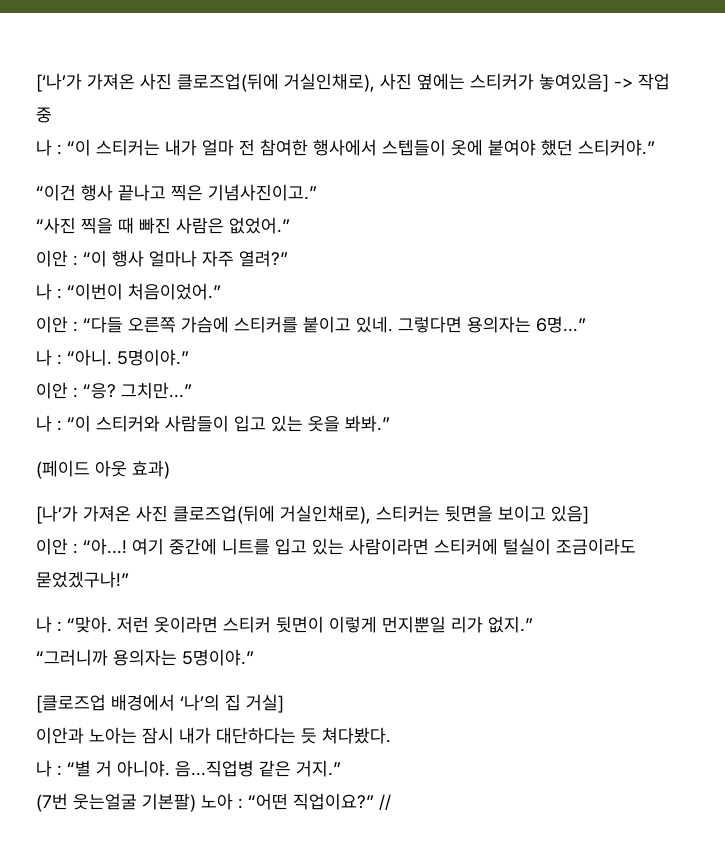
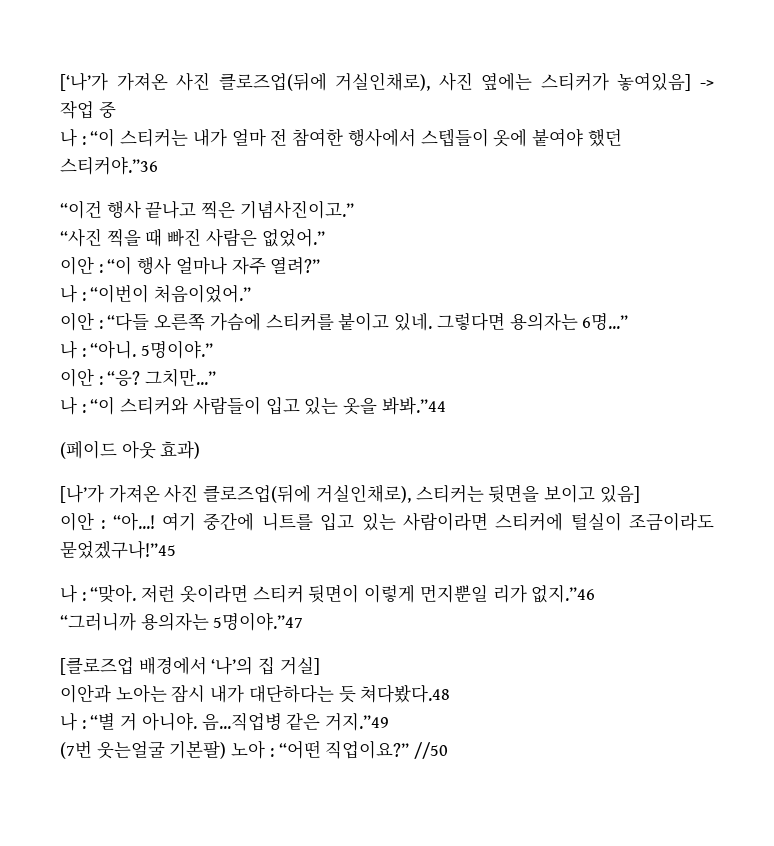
[578,139,655,156] 스티커야.” -> [60,156,158,175] 스티커야.”36
[345,415,390,432] 봐봐.” -> [381,397,446,415] 봐봐.”44
[36,571,129,588] 묻었겠구나!” -> [60,540,176,559] 묻었겠구나!”45
[488,616,533,633] 없지.” -> [531,585,596,603] 없지.”46
[182,649,254,666] 5명이야.” -> [213,612,304,631] 5명이야.”47
[322,727,391,744] 쳐다봤다. -> [360,684,451,703] 쳐다봤다.48
[296,760,341,777] 거지.” -> [325,713,390,731] 거지.”49
[379,794,391,810] // -> [414,742,449,759] //50

